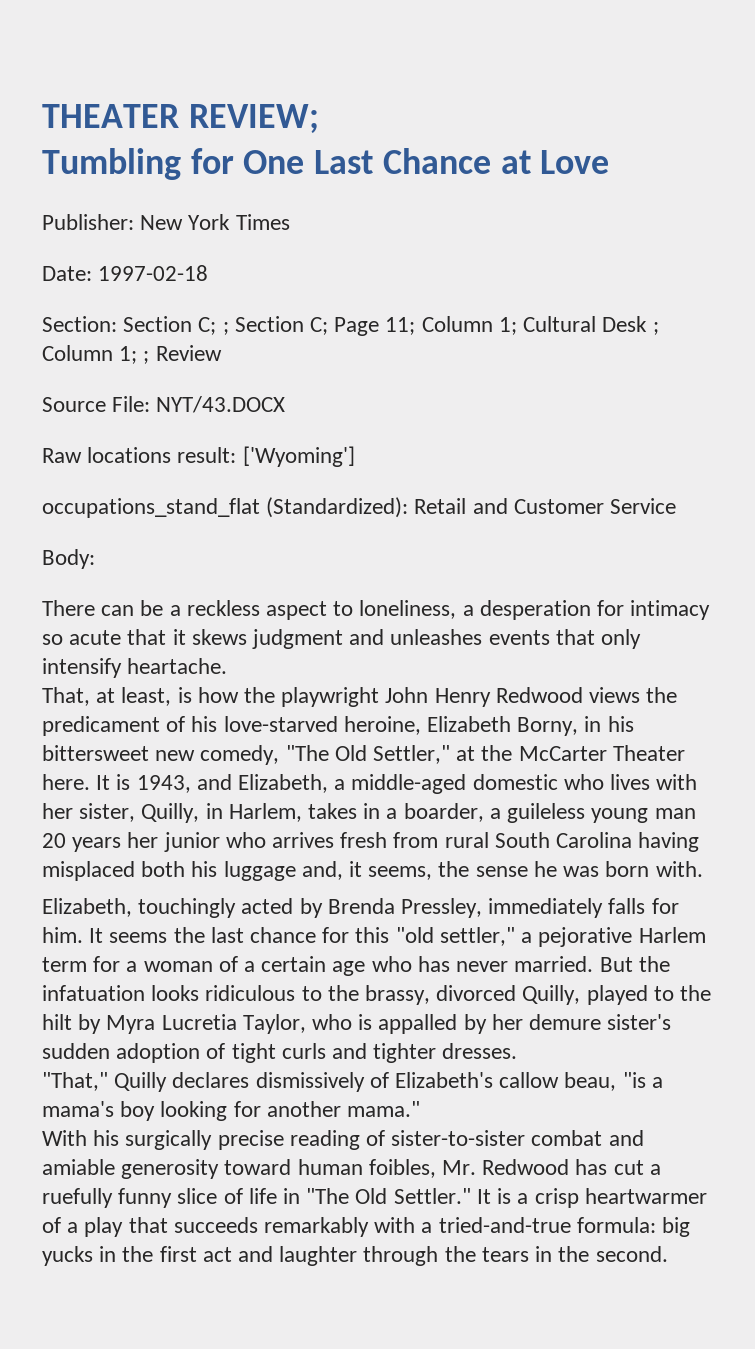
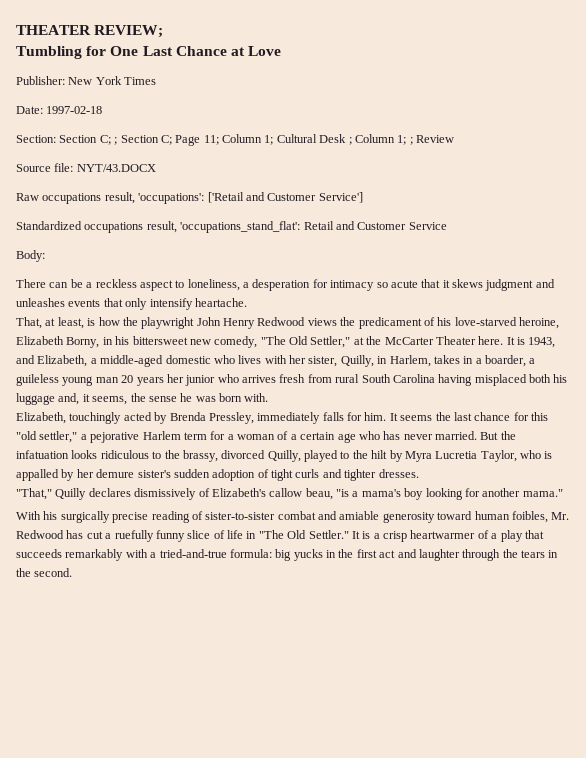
[112,396,151,412] File: -> [54,163,74,172] file:
[87,446,355,467] [42,497,409,518] locations result: ['Wyoming'] // occupations_stand_flat (Standardized): -> [42,192,363,204] [16,221,301,233] occupations result, 'occupations': ['Retail and Customer Service'] // Standardized occupations result, 'occupations_stand_flat':

